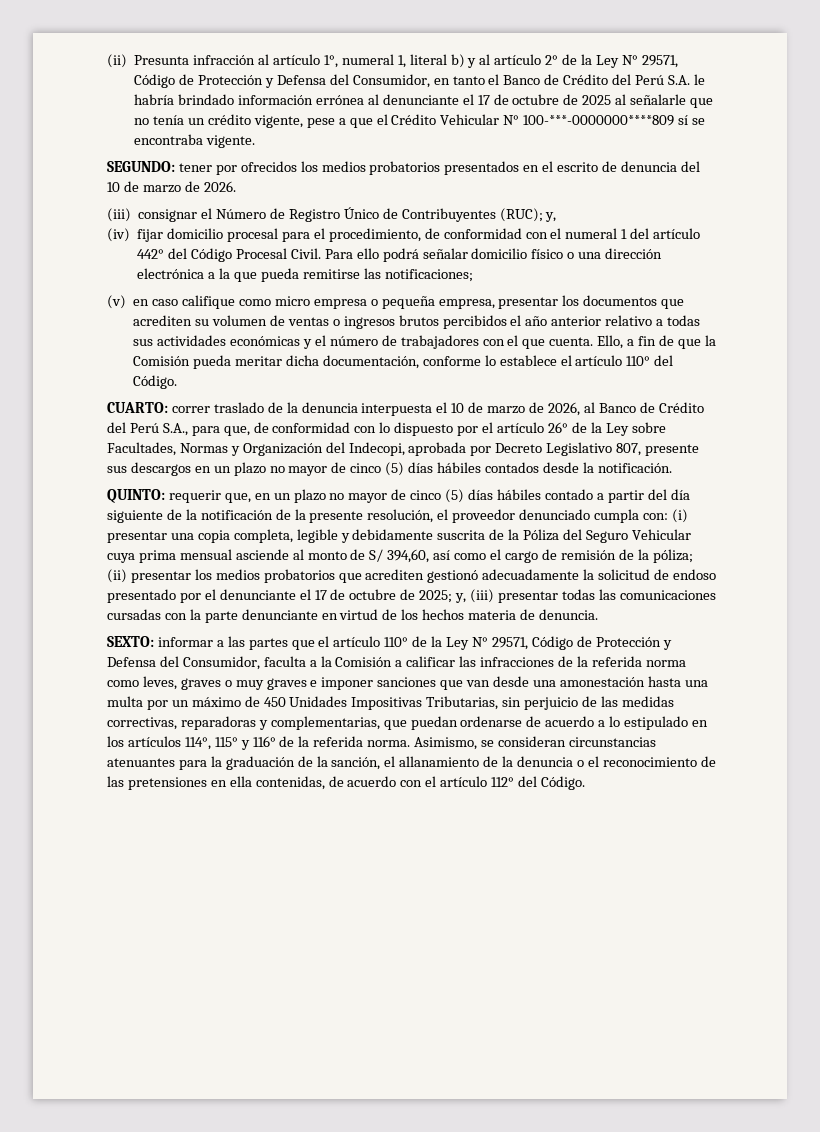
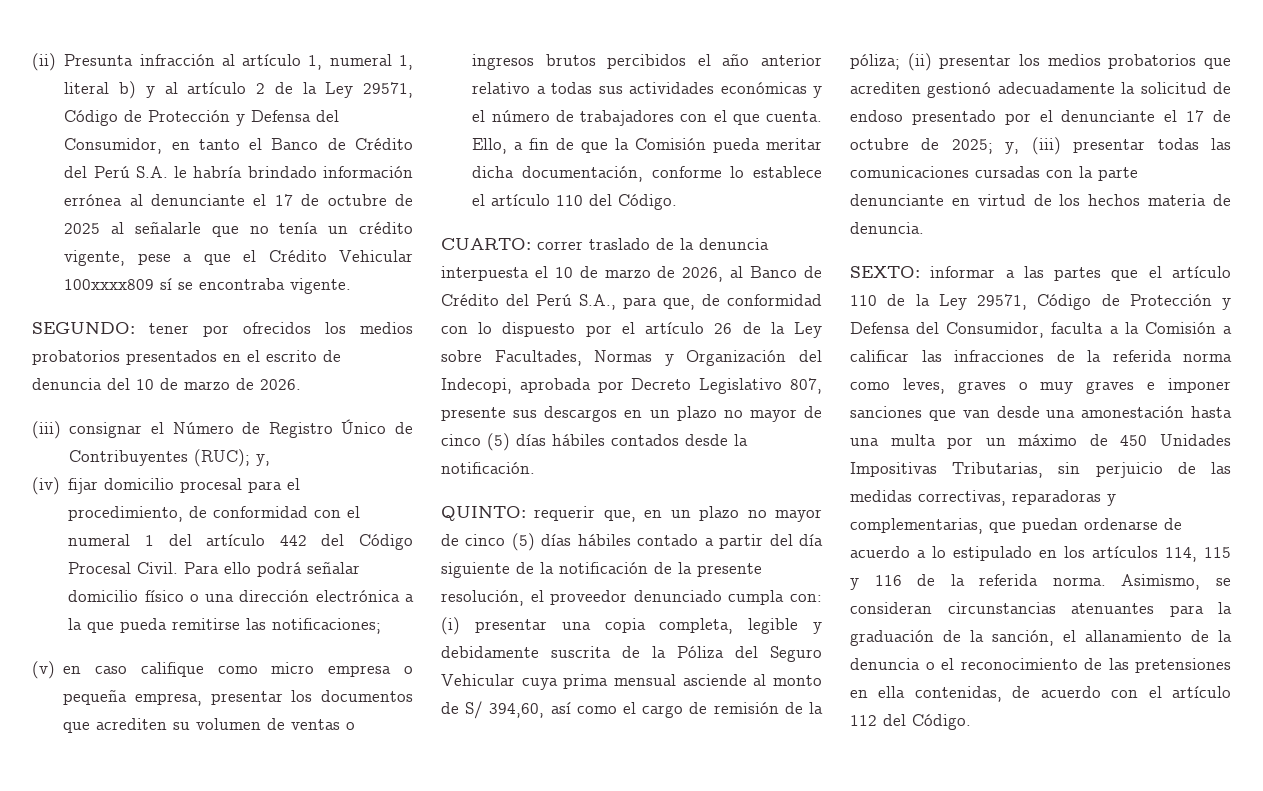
[323,55,338,68] 1°, -> [308,55,323,70] 1,
[545,54,638,68] 2° de la Ley N° -> [256,82,354,98] 2 de la Ley
[503,115,675,126] N° 100-***-0000000****809 -> [64,279,155,290] 100xxxx809
[137,249,165,259] 442° -> [279,535,307,546] 442
[626,356,651,366] 110° -> [556,195,584,206] 110
[547,422,568,433] 26° -> [714,323,733,334] 26
[384,636,488,650] 110° de la Ley N° -> [850,294,967,310] 110 de la Ley
[184,736,276,750] 114°, 115° y 116° -> [1165,547,1231,562] [850,575,902,590] 114, 115 y 116
[491,777,515,787] 112° -> [850,715,877,726] 112

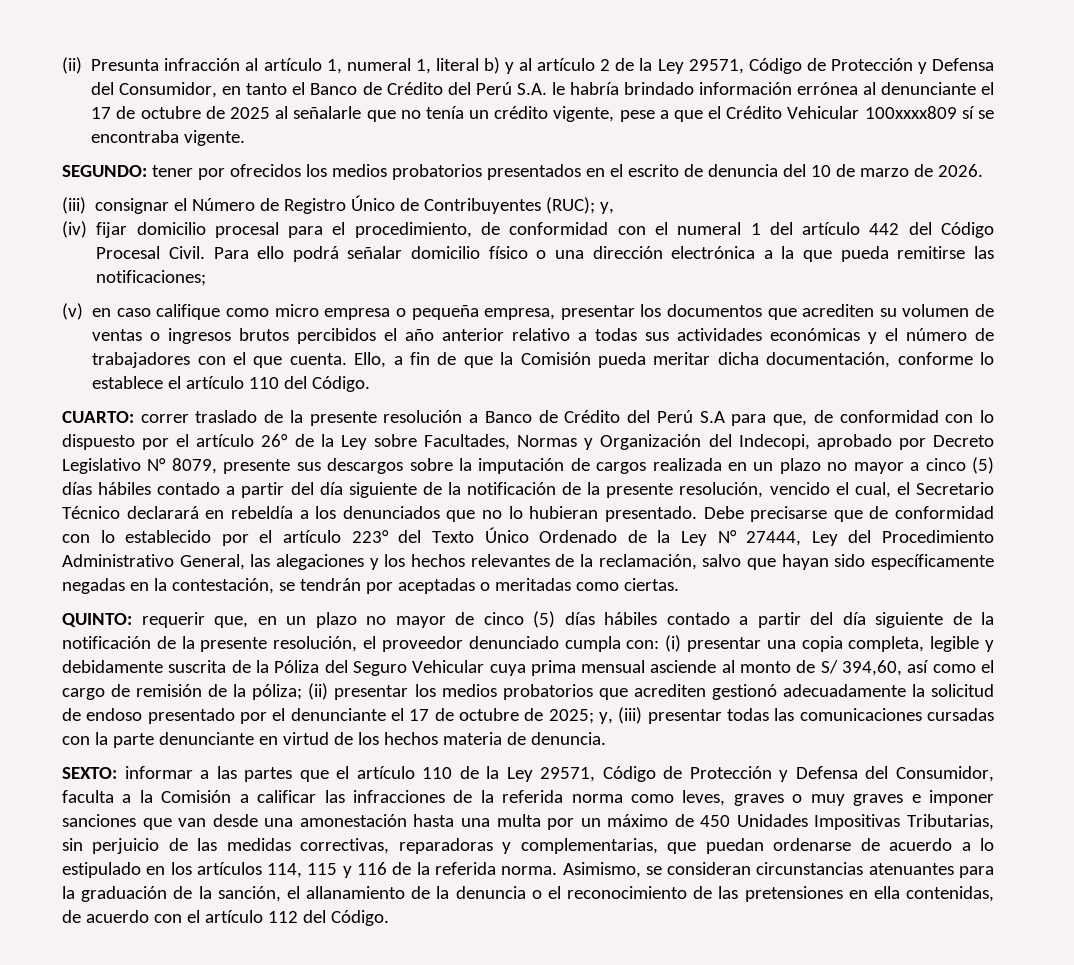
[699,238,769,250] [441,266,822,282] [441,294,616,310] denuncia interpuesta el 10 de marzo de 2026, al Banco de Crédito del Perú S.A., -> [309,410,725,426] presente resolución a Banco de Crédito del Perú S.A
[714,323,733,334] 26 -> [261,434,289,447] 26°
[519,378,591,393] aprobada -> [816,434,892,450] aprobado
[790,378,822,394] 807, -> [147,458,217,474] N° 8079,
[624,406,822,422] [441,433,748,451] [441,462,535,474] en un plazo no mayor de cinco (5) días hábiles contados desde la notificación. -> [409,457,995,474] [62,482,994,498] [62,506,994,522] [62,527,994,546] [62,554,994,570] [62,578,679,594] sobre la imputación de cargos realizada en un plazo no mayor a cinco (5) días hábiles contado a partir del día siguiente de la notificación de la presente resolución, vencido el cual, el Secretario Técnico declarará en rebeldía a los denunciados que no lo hubieran presentado. Debe precisarse que de conformidad con lo establecido por el artículo 223° del Texto Único Ordenado de la Ley N° 27444, Ley del Procedimiento Administrativo General, las alegaciones y los hechos relevantes de la reclamación, salvo que hayan sido específicamente negadas en la contestación, se tendrán por aceptadas o meritadas como ciertas.

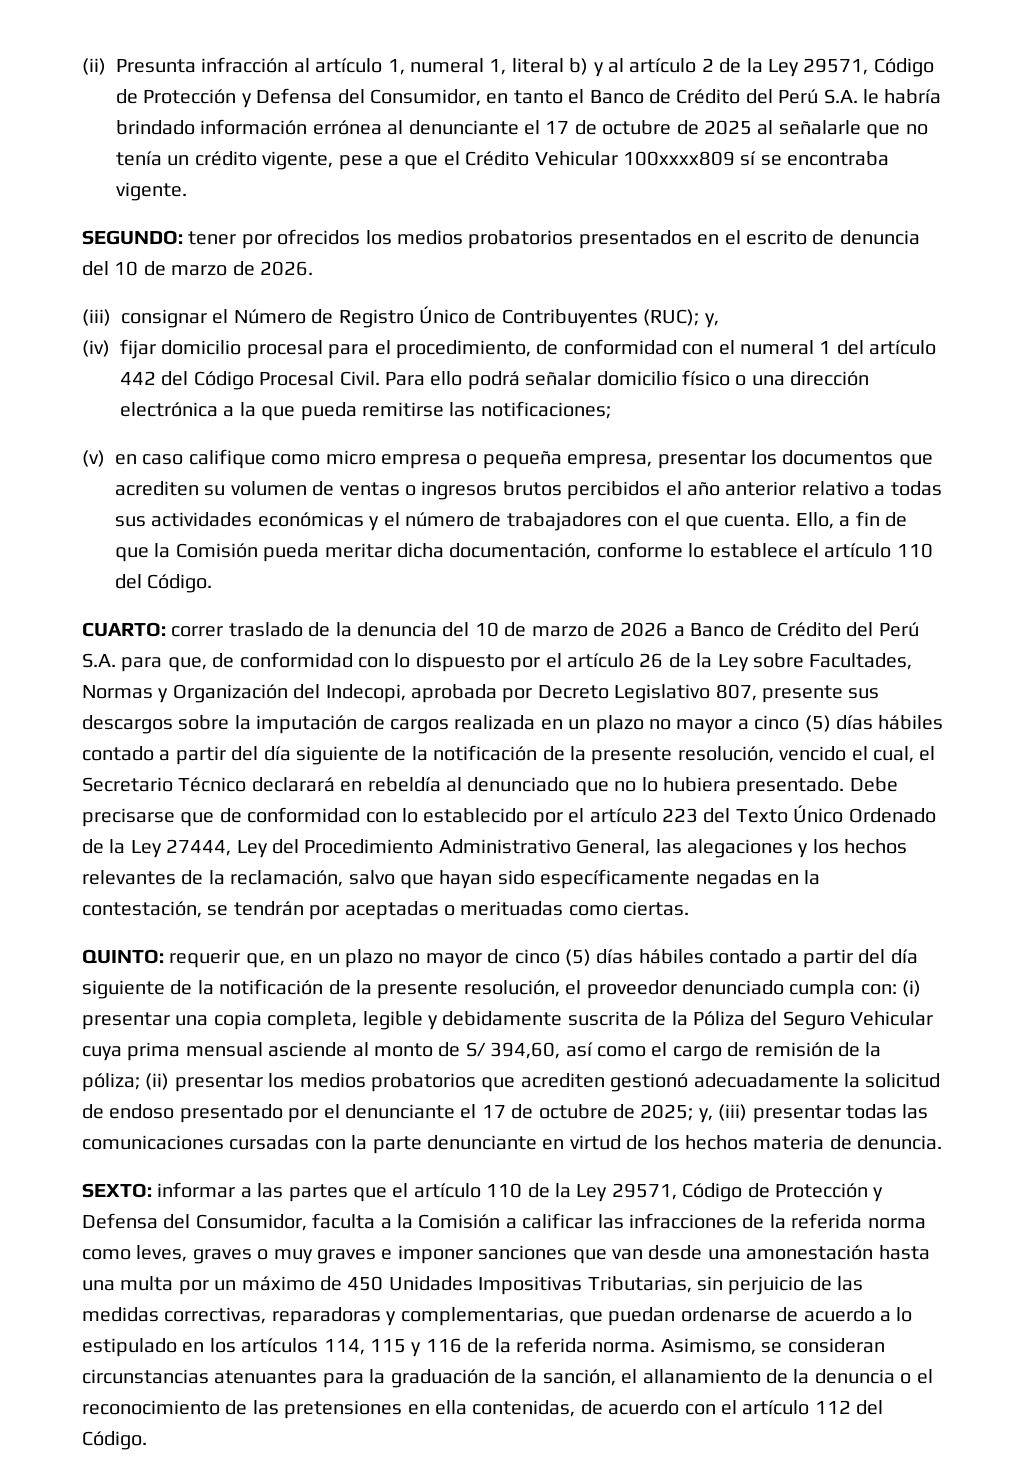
[309,410,463,426] presente resolución -> [357,622,669,637] denuncia del 10 de marzo de 2026
[699,411,725,423] S.A -> [82,653,116,668] S.A.
[261,434,289,447] 26° -> [639,653,664,668] 26
[816,434,892,450] aprobado -> [411,684,497,703] aprobada
[147,458,217,474] N° 8079, -> [715,684,757,701] 807,
[299,506,440,519] a los denunciados -> [445,777,570,792] al denunciado
[529,506,599,519] hubieran -> [662,777,731,792] hubiera
[351,530,389,543] 223° -> [661,808,698,823] 223
[717,530,737,543] N° -> (162, 849) none
[494,578,571,591] meritadas -> [460,901,564,916] merituadas

